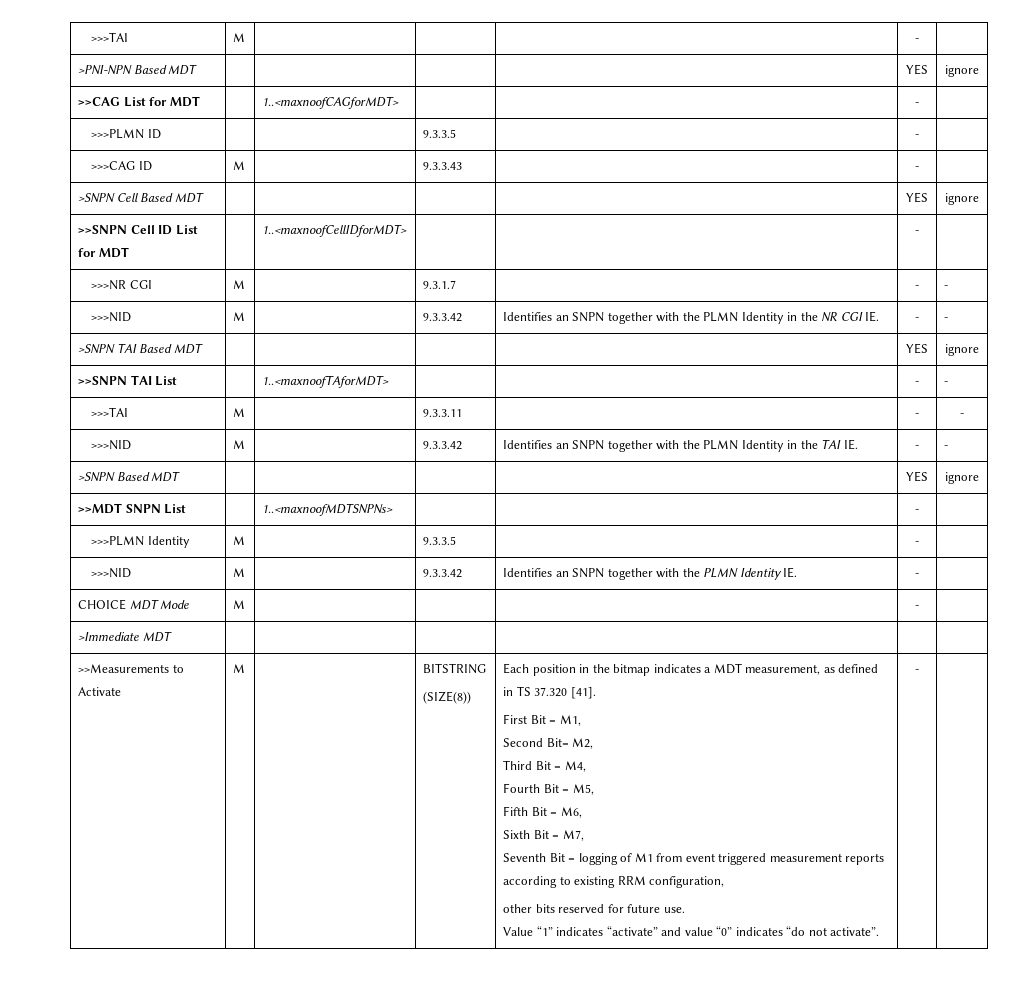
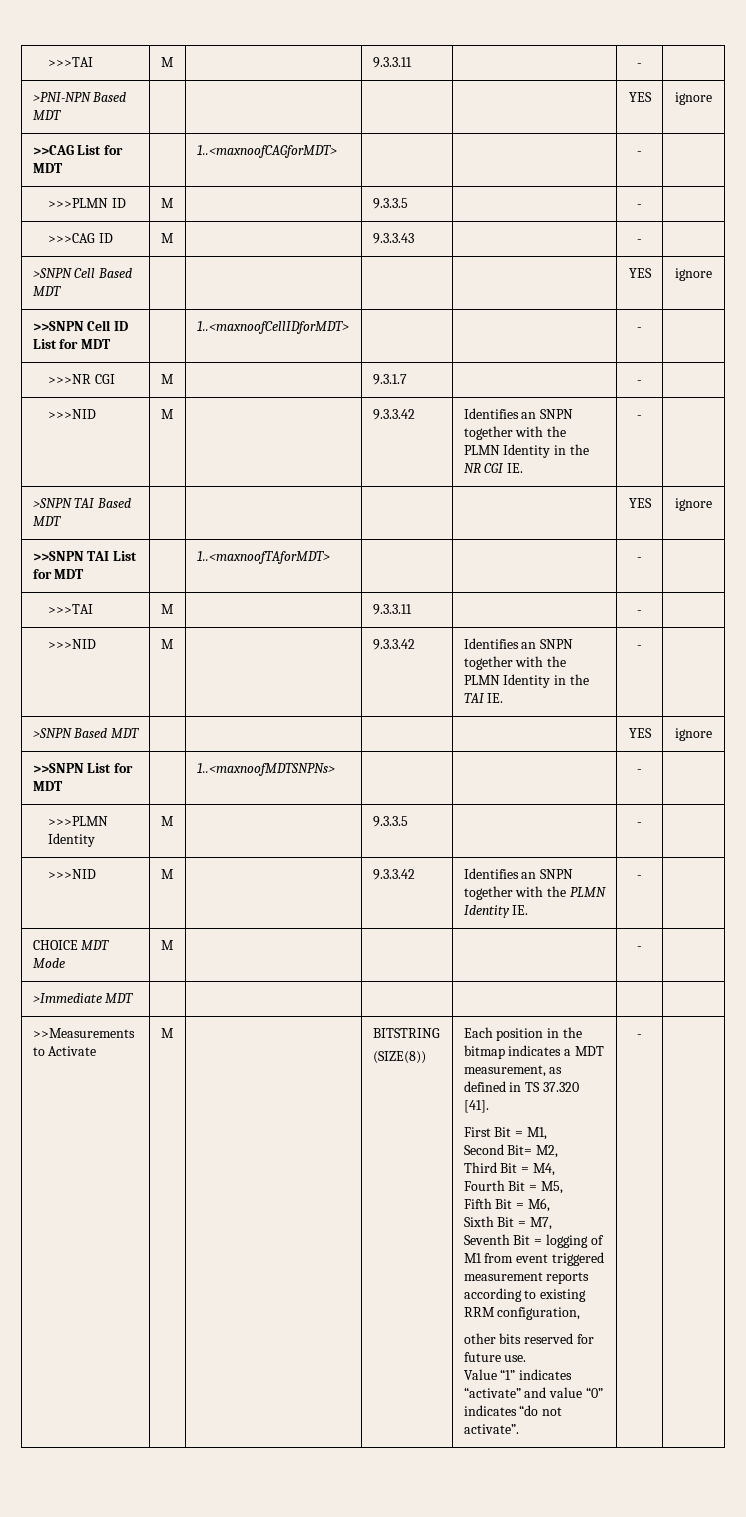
[91,32,129,42] [233,33,246,42] >>>TAI | M | | -> [47,57,93,67] [160,57,174,67] [372,57,412,68] >>>TAI | M | | 9.3.3.11
(161, 134) none -> [160,198,174,208] M
[944,285,949,289] - -> (642, 382) none
[944,317,949,321] - -> (642, 417) none
(178, 381) none -> [32,569,85,579] for MDT
[944,381,949,385] [91,407,129,417] [233,408,246,417] [423,409,463,417] [915,413,919,417] [960,413,964,417] - // >>>TAI | M | | 9.3.3.11 | | - | - -> [47,604,93,614] [160,604,174,614] [372,604,412,615] [637,610,642,614] // >>>TAI | M | | 9.3.3.11 | | - |
[944,445,949,449] - -> (642, 647) none
[78,503,187,514] >>MDT SNPN List -> [32,763,134,773] [32,781,63,791] >>SNPN List for MDT

